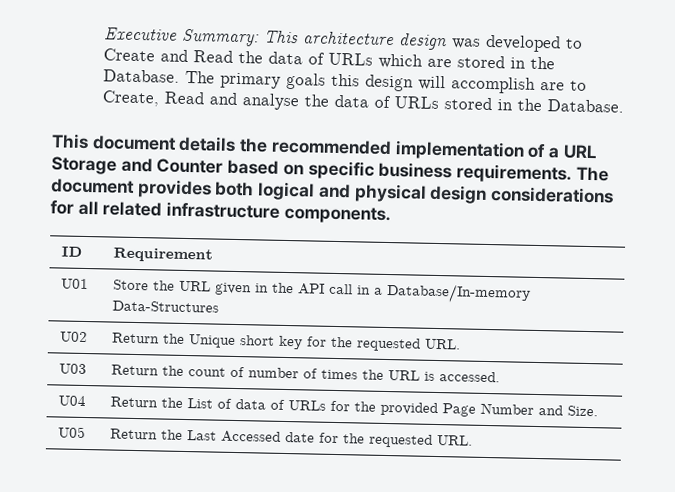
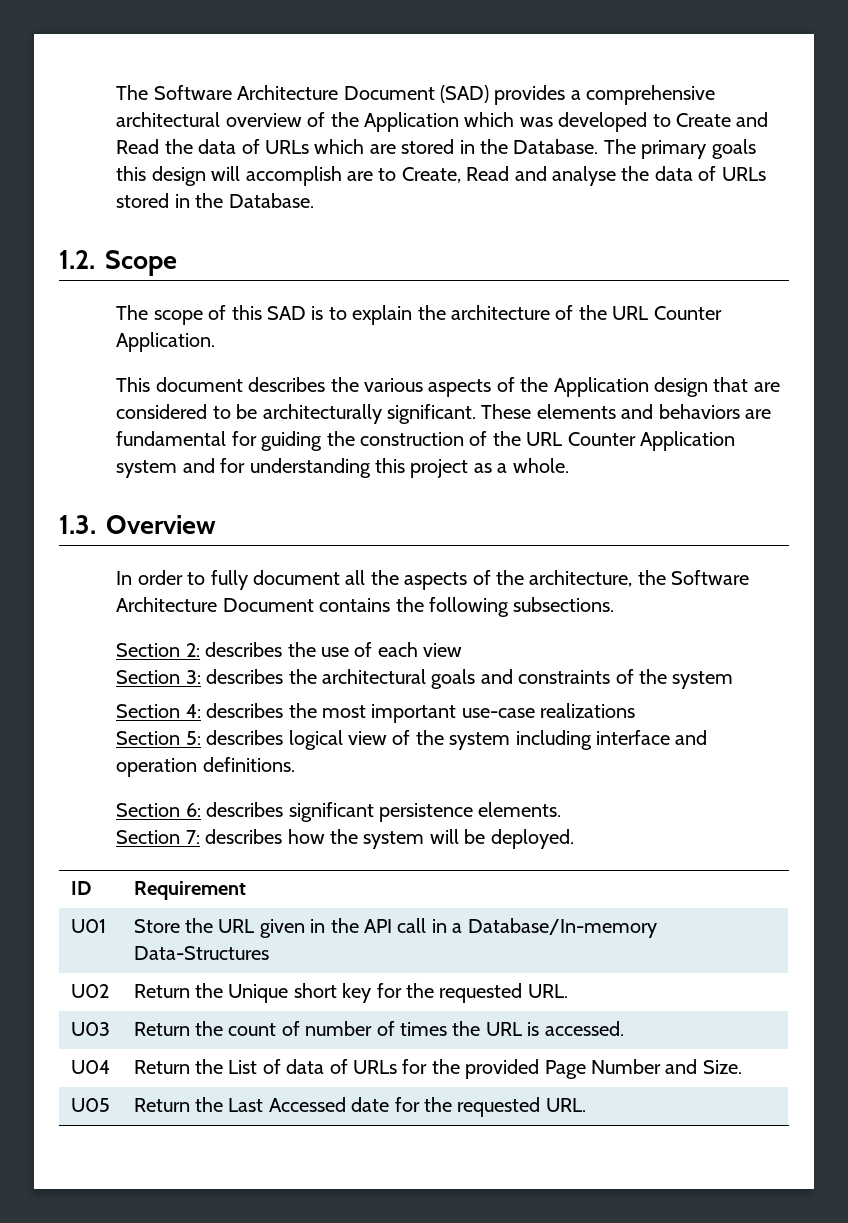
[103,27,447,51] Executive Summary: This architecture design -> [116,85,716,105] [116,112,515,132] The Software Architecture Document (SAD) provides a comprehensive architectural overview of the Application which
[51,133,598,161] [51,156,609,184] [51,178,615,204] [50,200,391,225] This document details the recommended implementation of a URL Storage and Counter based on specific business requirements. The document provides both logical and physical design considerations for all related infrastructure components. -> [59,250,177,276] [116,305,722,325] [116,332,216,352] [116,377,780,397] [116,404,772,424] [116,431,736,451] [116,458,569,478] [59,515,216,534] [116,570,750,590] [116,597,615,617] [116,642,463,657] [116,669,734,689] [116,703,636,723] [116,730,708,750] [116,757,295,777] [116,802,562,822] [116,829,574,849] 1.2. Scope // The scope of this SAD is to explain the architecture of the URL Counter Application. // This document describes the various aspects of the Application design that are considered to be architecturally significant. These elements and behaviors are fundamental for guiding the construction of the URL Counter Application system and for understanding this project as a whole. // 1.3. Overview // In order to fully document all the aspects of the architecture, the Software Architecture Document contains the following subsections. // Section 2: describes the use of each view // Section 3: describes the architectural goals and constraints of the system // Section 4: describes the most important use-case realizations // Section 5: describes logical view of the system including interface and operation definitions. // Section 6: describes significant persistence elements. // Section 7: describes how the system will be deployed.

